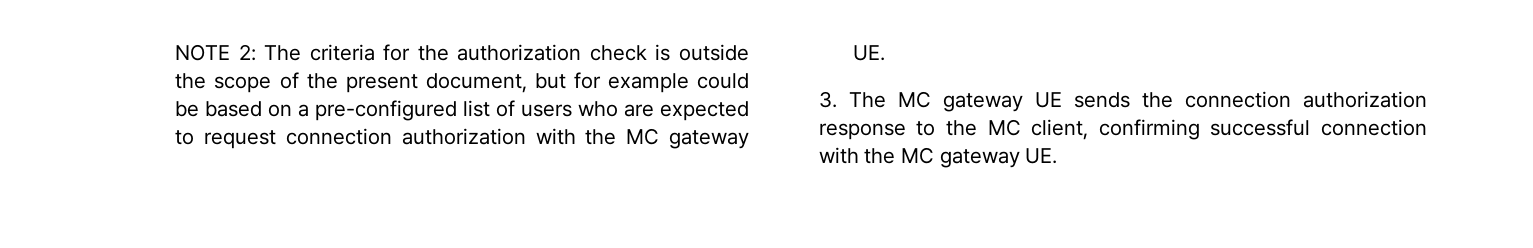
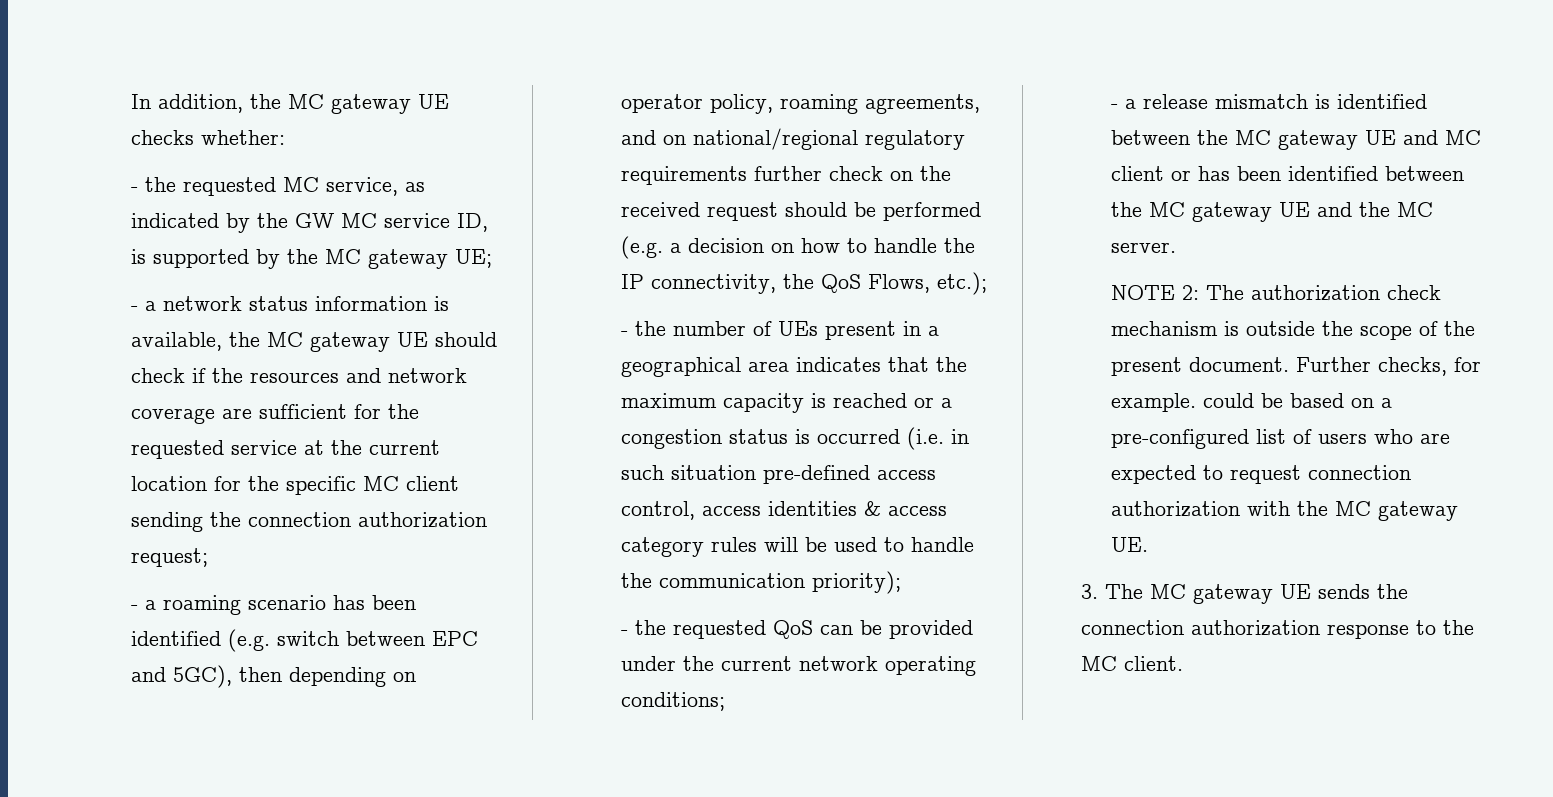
[175,44,449,61] NOTE 2: The criteria for the -> [130,94,449,114] [130,130,285,145] [130,177,425,196] [130,213,488,233] [130,249,492,269] [130,296,449,311] [130,332,497,352] [130,368,467,383] [130,404,419,424] [130,440,440,459] [130,476,459,495] [130,512,487,532] [130,548,208,567] [130,595,416,615] [130,629,478,652] [130,665,416,688] [620,94,980,114] [620,128,965,150] [620,166,951,185] [620,202,981,221] [620,236,975,259] [620,272,987,295] [620,321,939,340] [620,357,967,377] [620,393,952,413] [620,427,969,450] [620,465,936,484] [620,501,947,520] [620,537,974,557] [620,571,901,594] [620,620,973,639] [620,656,976,676] [620,692,725,711] [1110,94,1427,109] [1110,130,1481,150] [1110,166,1464,181] [1110,202,1433,222] [1110,242,1176,253] [1110,285,1244,300] In addition, the MC gateway UE checks whether: // - the requested MC service, as indicated by the GW MC service ID, is supported by the MC gateway UE; // - a network status information is available, the MC gateway UE should check if the resources and network coverage are sufficient for the requested service at the current location for the specific MC client sending the connection authorization request; // - a roaming scenario has been identified (e.g. switch between EPC and 5GC), then depending on operator policy, roaming agreements, and on national/regional regulatory requirements further check on the received request should be performed (e.g. a decision on how to handle the IP connectivity, the QoS Flows, etc.); // - the number of UEs present in a geographical area indicates that the maximum capacity is reached or a congestion status is occurred (i.e. in such situation pre-defined access control, access identities & access category rules will be used to handle the communication priority); // - the requested QoS can be provided under the current network operating conditions; // - a release mismatch is identified between the MC gateway UE and MC client or has been identified between the MC gateway UE and the MC server. // NOTE 2: The
(647, 53) none -> [1110,321,1218,336] mechanism
[425,72,689,93] document, but for example -> [1188,357,1481,376] [1110,393,1196,412] document. Further checks, for example.
[1031,119,1427,140] [818,147,1058,168] client, confirming successful connection with the MC gateway UE. -> [1124,656,1184,671] client.

